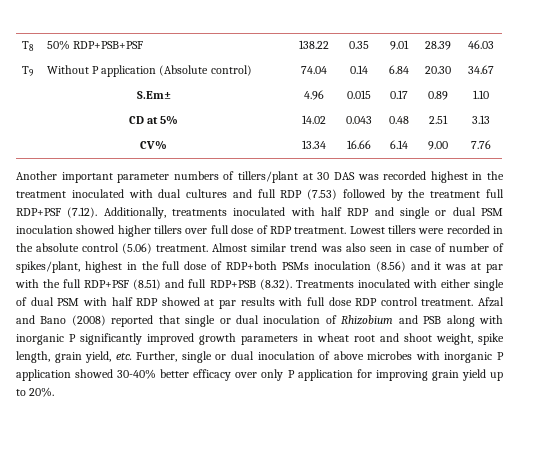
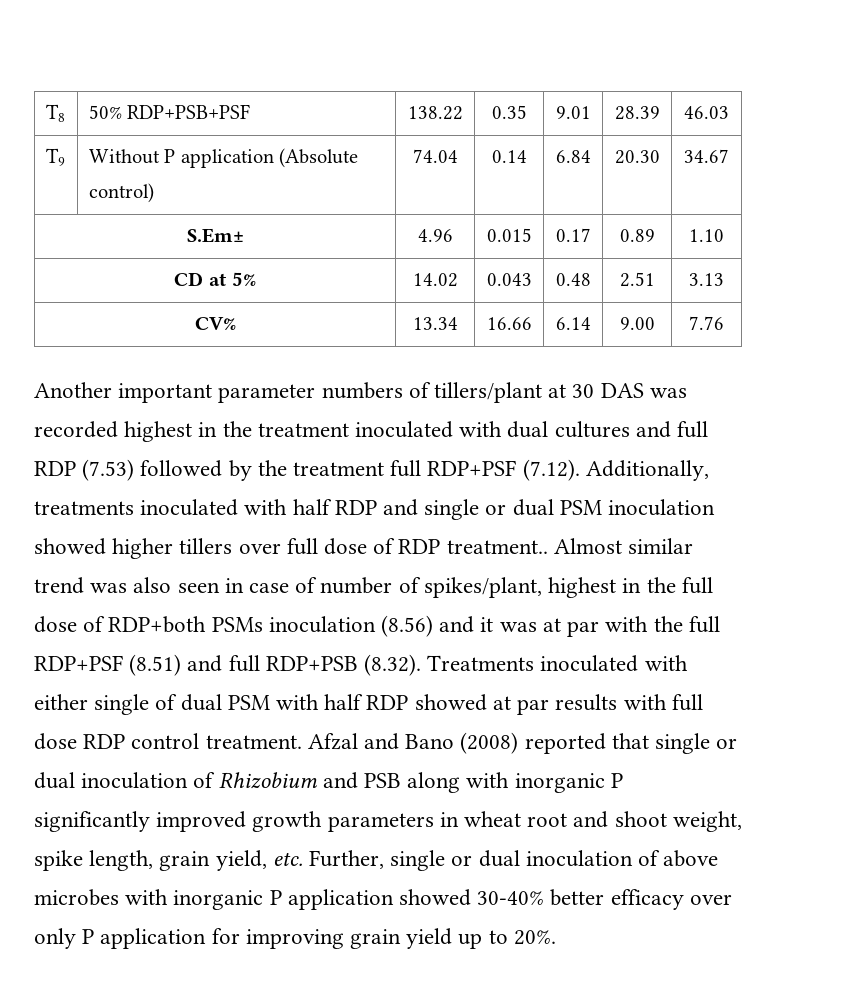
[294,225,503,234] [16,243,209,254] treatment. Lowest tillers were recorded in the absolute control (5.06) treatment. -> [446,540,548,554] treatment..

